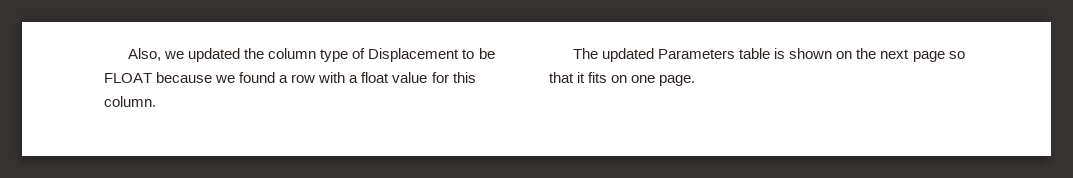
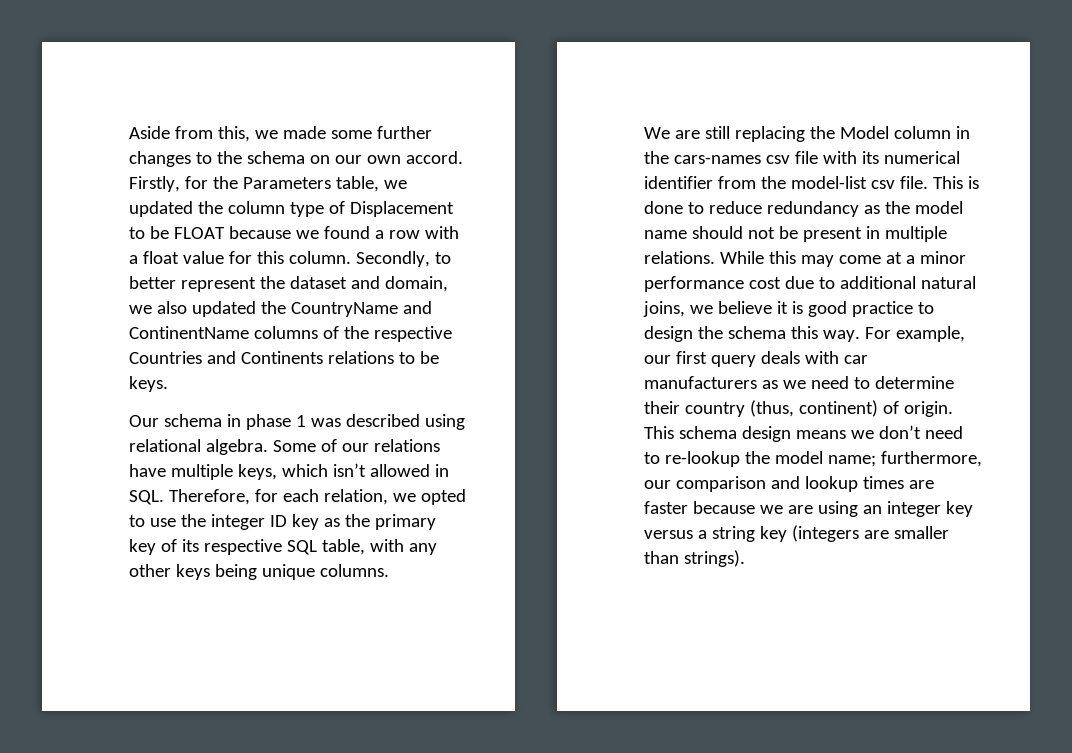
[128,48,162,61] Also, -> [129,126,432,142] [129,151,463,167] [129,176,379,192] Aside from this, we made some further changes to the schema on our own accord. Firstly, for the Parameters table,
[573,48,965,62] [549,72,696,86] // The updated Parameters table is shown on the next page so that it fits on one page. -> [355,251,451,267] [129,276,448,292] [129,301,432,317] [129,326,452,342] [129,351,439,364] [129,376,168,392] [129,414,465,430] [129,439,440,455] [129,463,449,480] [129,489,466,505] [129,514,436,530] [129,539,437,555] [129,564,389,580] [644,126,970,142] [644,151,960,164] [644,176,979,189] [644,201,963,217] [644,226,947,242] [644,251,966,267] [644,276,976,292] [643,301,934,317] [644,326,965,342] [644,351,868,367] [644,376,954,389] [644,400,953,417] [644,425,963,442] [644,451,982,467] [644,476,934,492] [644,501,973,517] [644,525,949,542] [644,550,745,567] Secondly, to better represent the dataset and domain, we also updated the CountryName and ContinentName columns of the respective Countries and Continents relations to be keys. // Our schema in phase 1 was described using relational algebra. Some of our relations have multiple keys, which isn’t allowed in SQL. Therefore, for each relation, we opted to use the integer ID key as the primary key of its respective SQL table, with any other keys being unique columns. // We are still replacing the Model column in the cars-names csv file with its numerical identifier from the model-list csv file. This is done to reduce redundancy as the model name should not be present in multiple relations. While this may come at a minor performance cost due to additional natural joins, we believe it is good practice to design the schema this way. For example, our first query deals with car manufacturers as we need to determine their country (thus, continent) of origin. This schema design means we don’t need to re-lookup the model name; furthermore, our comparison and lookup times are faster because we are using an integer key versus a string key (integers are smaller than strings).

